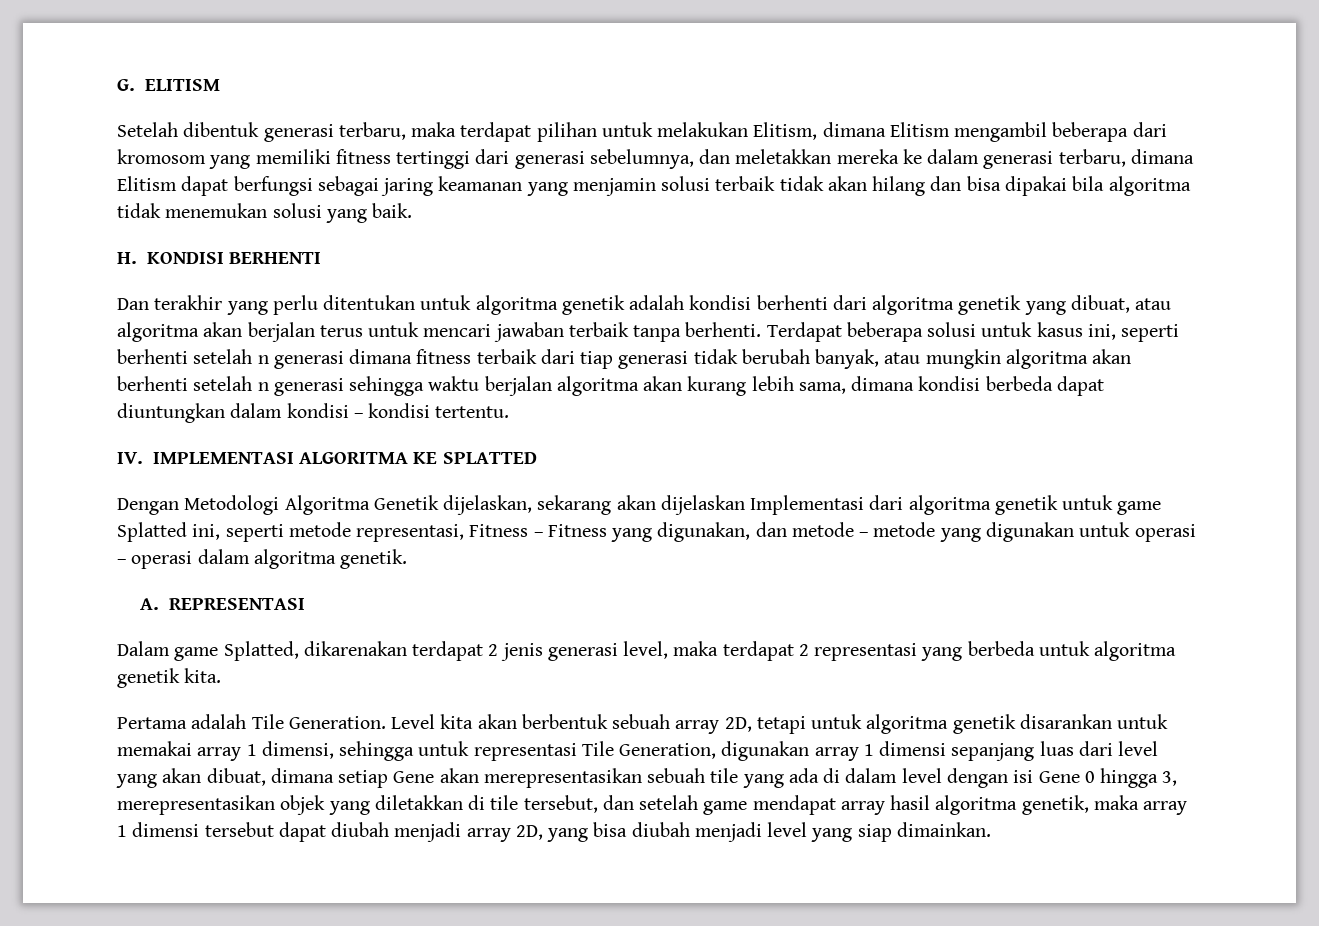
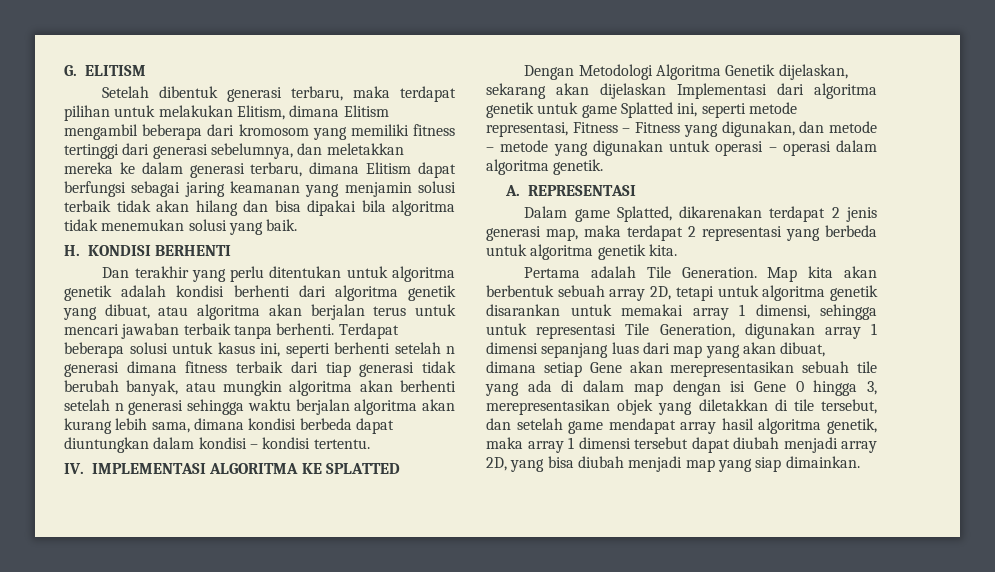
[623,641,669,659] level, -> [546,228,578,241] map,
[391,714,436,729] Level -> [767,267,798,282] Map
[1118,741,1159,756] level -> [673,345,703,358] map
[901,768,942,783] level -> [633,383,663,396] map
[767,822,808,837] level -> [685,459,715,472] map

